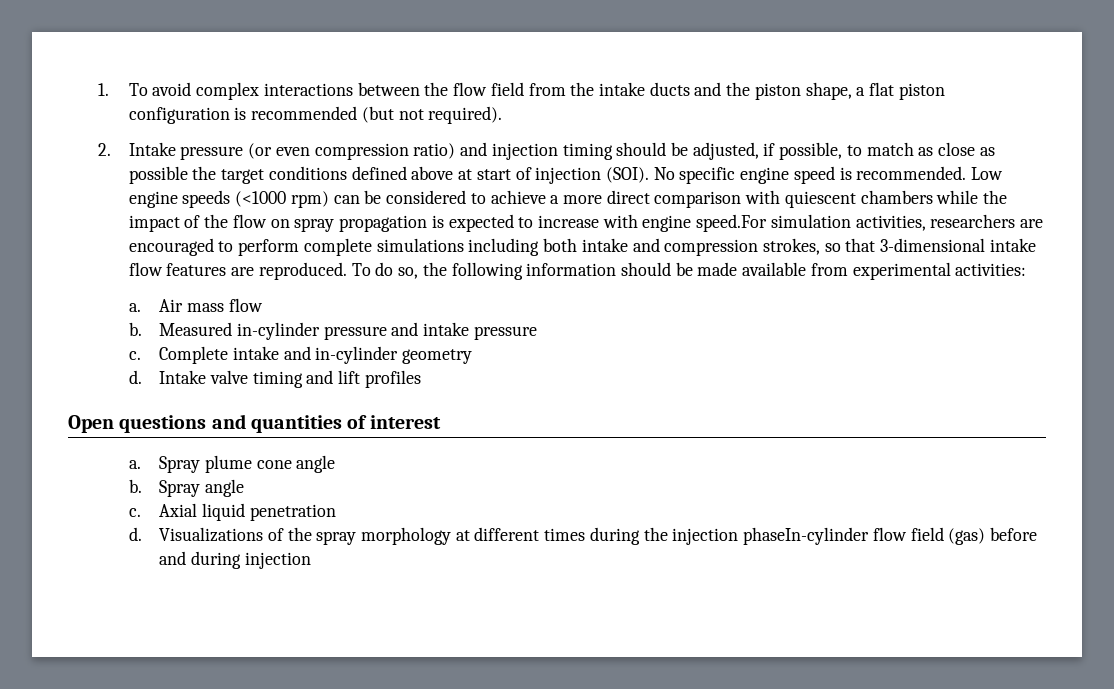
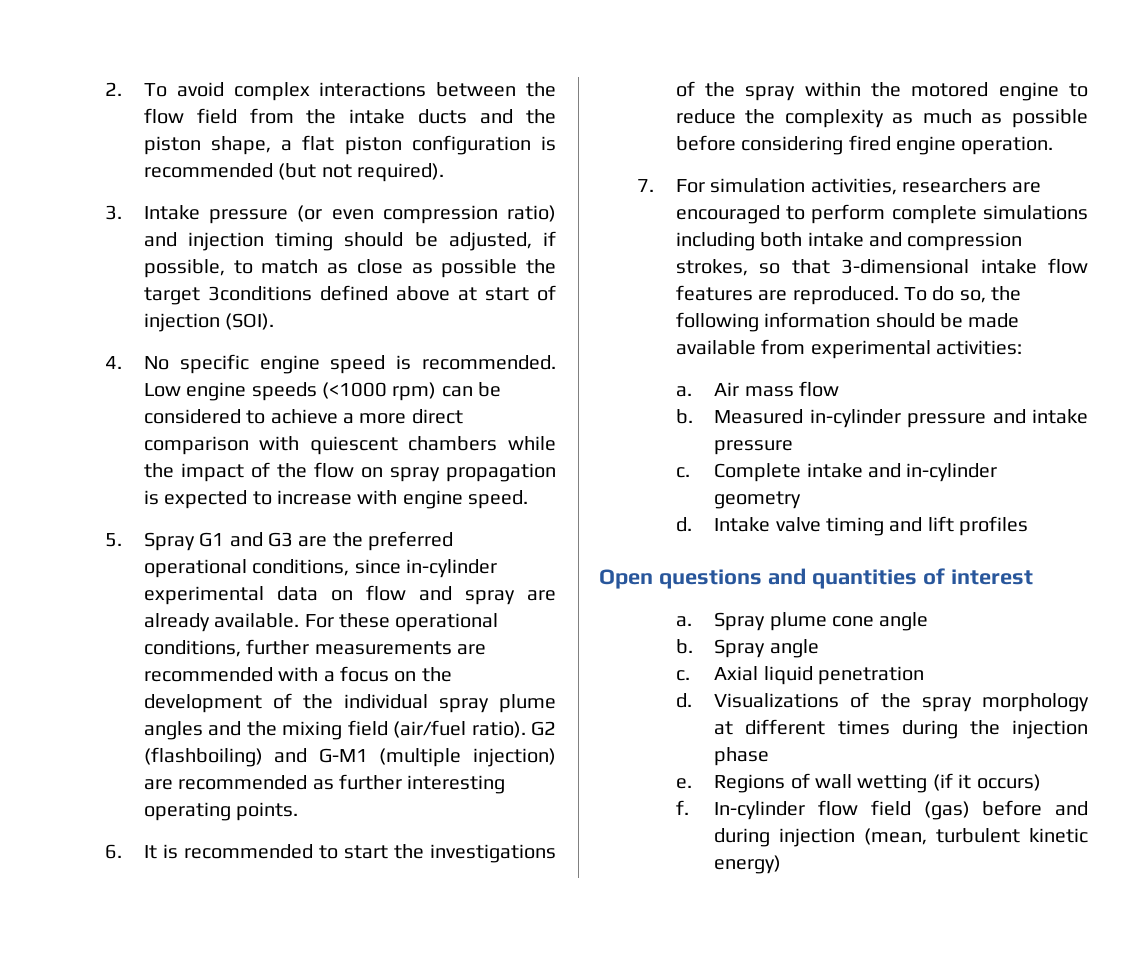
[98,83,110,96] 1. -> [105,82,123,96] 2.
[98,143,112,156] 2. -> [105,205,123,220] 3.
[268,166,347,180] conditions -> [207,286,312,301] 3conditions
(649, 175) none -> [105,356,123,369] // 4.
[696,214,768,232] speed.For -> [468,490,529,509] [105,531,454,551] [143,559,498,578] [143,585,556,605] [143,613,499,632] [143,639,487,657] [143,666,452,682] [143,693,556,713] [143,720,556,740] [143,747,556,767] [143,774,506,794] [143,802,299,821] [105,844,556,863] [675,81,1088,101] [675,109,1088,128] [675,135,1054,155] [637,179,705,193] speed. // 5. Spray G1 and G3 are the preferred operational conditions, since in-cylinder experimental data on flow and spray are already available. For these operational conditions, further measurements are recommended with a focus on the development of the individual spray plume angles and the mixing field (air/fuel ratio). G2 (flashboiling) and G-M1 (multiple injection) are recommended as further interesting operating points. // 6. It is recommended to start the investigations of the spray within the motored engine to reduce the complexity as much as possible before considering fired engine operation. // 7. For
[743,527,870,545] phaseIn-cylinder -> [714,747,770,766] [675,773,1041,793] [675,800,806,820] phase // e. Regions of wall wetting (if it occurs) // f. In-cylinder
(311, 560) none -> [864,828,1088,845] [714,855,782,874] (mean, turbulent kinetic energy)

